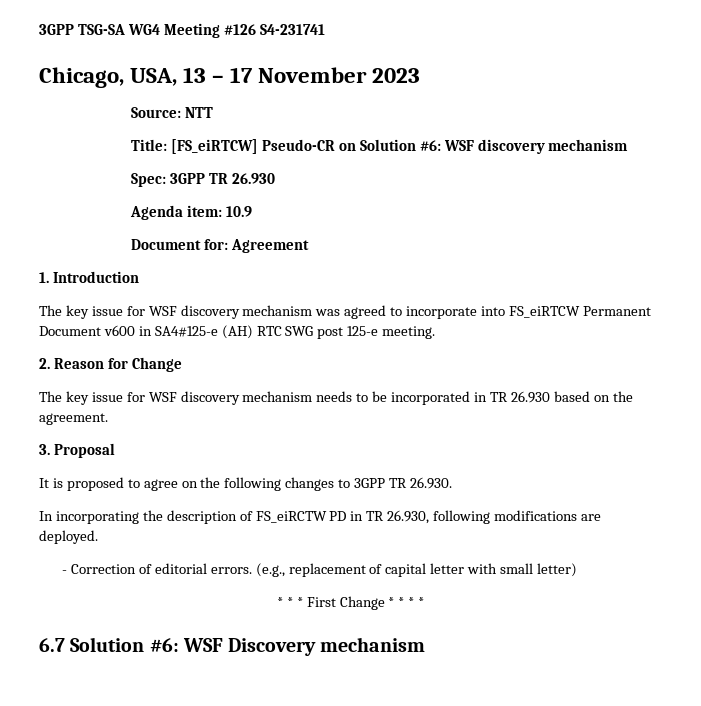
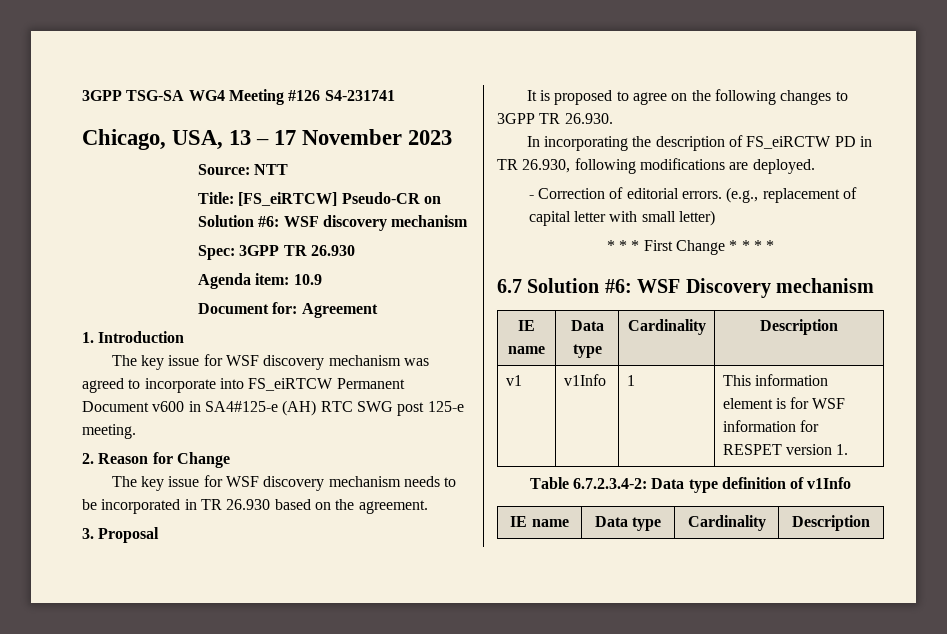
(426, 644) none -> [518,320,535,331] [508,346,545,354] [570,320,604,331] [572,344,602,358] [627,319,706,335] [760,319,838,335] [505,375,522,386] [563,374,606,386] [626,375,635,386] [722,374,828,386] [722,397,846,409] [722,420,819,432] [722,444,849,455] [529,477,852,493] [510,516,569,527] [594,516,662,531] [687,515,766,531] [792,515,870,531] // IE name | Data type | Cardinality | Description // v1 | v1Info | 1 | This information element is for WSF information for RESPET version 1. // Table 6.7.2.3.4-2: Data type definition of v1Info // IE name | Data type | Cardinality | Description

